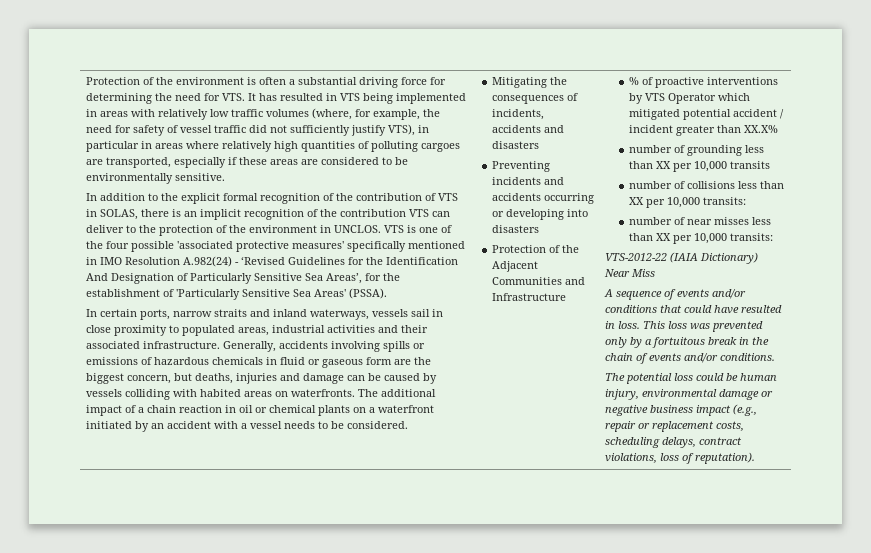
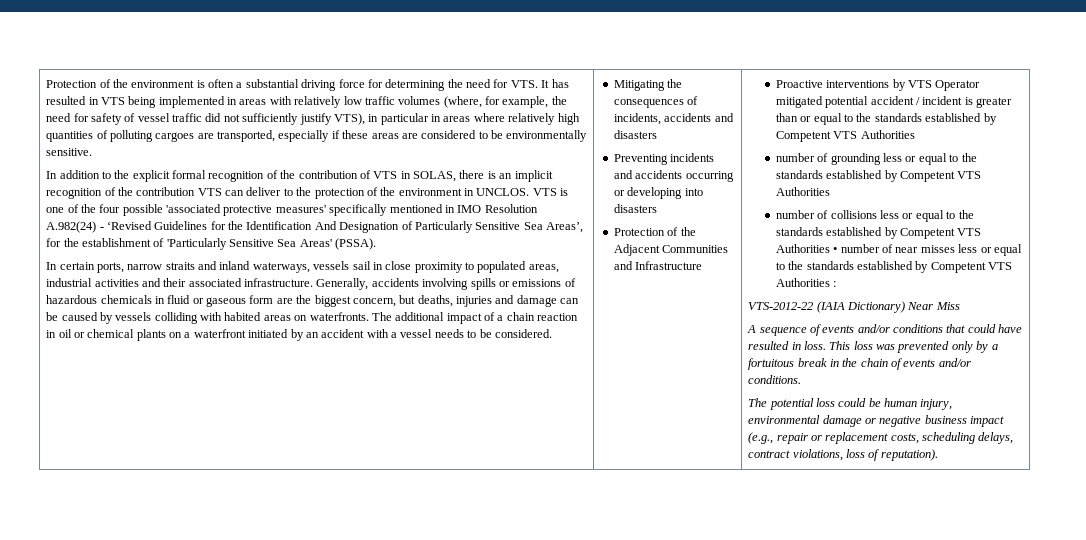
[628,77,704,88] % of proactive -> [775,80,823,88] Proactive
[717,93,750,101] which -> (981, 85) none
(673, 129) none -> [964,97,973,105] is
[743,125,778,133] [628,145,764,156] [628,161,770,172] [628,181,784,189] [628,197,746,208] XX.X% // number of grounding less than XX per 10,000 transits // number of collisions less than XX per 10,000 transits: // -> [800,113,997,125] [775,130,915,142] [775,153,977,165] [775,170,982,182] [775,187,830,196] [775,210,974,222] [775,227,982,239] [775,244,838,253] or equal to the standards established by Competent VTS Authorities // number of grounding less or equal to the standards established by Competent VTS Authorities // number of collisions less or equal to the standards established by Competent VTS Authorities •
[628,233,773,244] than XX per 10,000 transits: -> [980,244,1022,256] [775,261,1013,273] [775,278,837,287] or equal to the standards established by Competent VTS Authorities :

